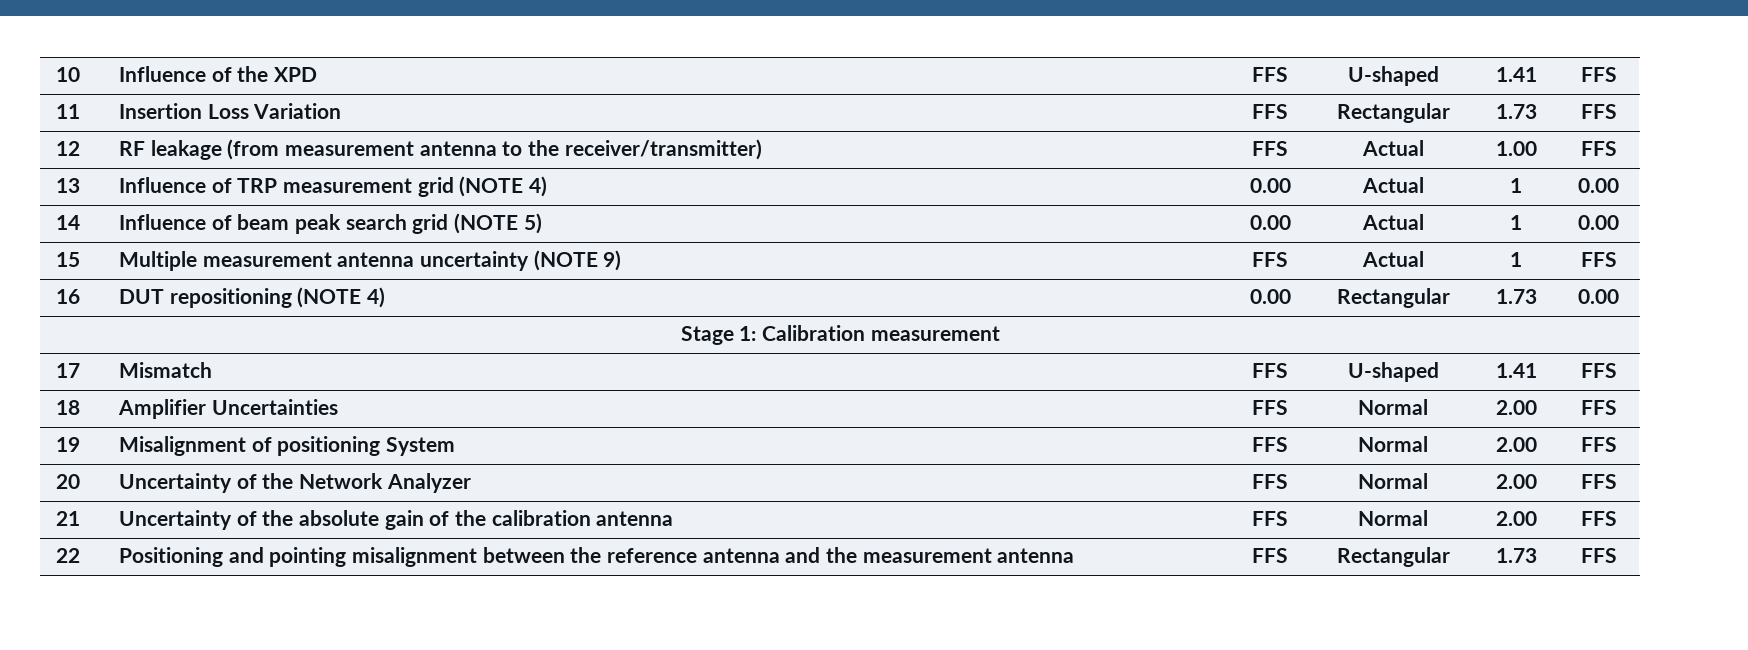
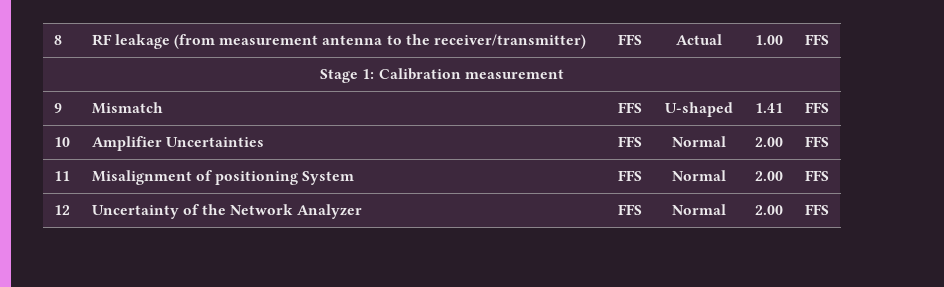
[56,67,81,82] [119,66,318,82] [1252,67,1288,82] [1347,66,1439,86] [1495,67,1537,82] [1580,67,1617,82] [56,104,81,119] [119,103,342,119] [1252,104,1288,119] [1336,103,1450,123] [1495,104,1537,119] [1580,104,1617,119] [56,141,81,156] 10 | Influence of the XPD | FFS | U-shaped | 1.41 | FFS // 11 | Insertion Loss Variation | FFS | Rectangular | 1.73 | FFS // 12 -> [53,35,62,45] 8
[56,178,81,193] [119,176,548,197] [1249,178,1291,193] [1361,177,1424,193] [1510,178,1522,193] [1578,178,1619,193] [56,215,81,230] [119,213,542,234] [1249,215,1291,230] [1361,214,1424,230] [1510,215,1522,230] [1578,215,1619,230] [56,252,81,267] [119,250,622,271] [1252,252,1288,267] [1361,251,1424,267] [1510,252,1522,267] [1580,252,1617,267] [56,289,81,304] [119,287,386,308] [1249,289,1291,304] [1336,288,1450,308] [1495,289,1537,304] [1578,289,1619,304] // 13 | Influence of TRP measurement grid (NOTE 4) | 0.00 | Actual | 1 | 0.00 // 14 | Influence of beam peak search grid (NOTE 5) | 0.00 | Actual | 1 | 0.00 // 15 | Multiple measurement antenna uncertainty (NOTE 9) | FFS | Actual | 1 | FFS // 16 | DUT repositioning (NOTE 4) | 0.00 | Rectangular | 1.73 | 0.00 -> (829, 39) none
[56,363,81,378] 17 -> [53,103,62,113] 9
[56,400,81,415] 18 -> [53,137,70,147] 10
[56,437,81,452] 19 -> [53,171,70,181] 11
[56,474,81,489] 20 -> [53,205,70,215] 12
[56,511,81,526] [119,510,674,530] [1252,511,1288,526] [1358,510,1428,526] [1495,511,1537,526] [1580,511,1617,526] [56,548,81,563] [119,547,1075,567] [1252,548,1288,563] [1336,547,1450,567] [1495,548,1537,563] [1580,548,1617,563] // 21 | Uncertainty of the absolute gain of the calibration antenna | FFS | Normal | 2.00 | FFS // 22 | Positioning and pointing misalignment between the reference antenna and the measurement antenna | FFS | Rectangular | 1.73 | FFS -> (829, 209) none

